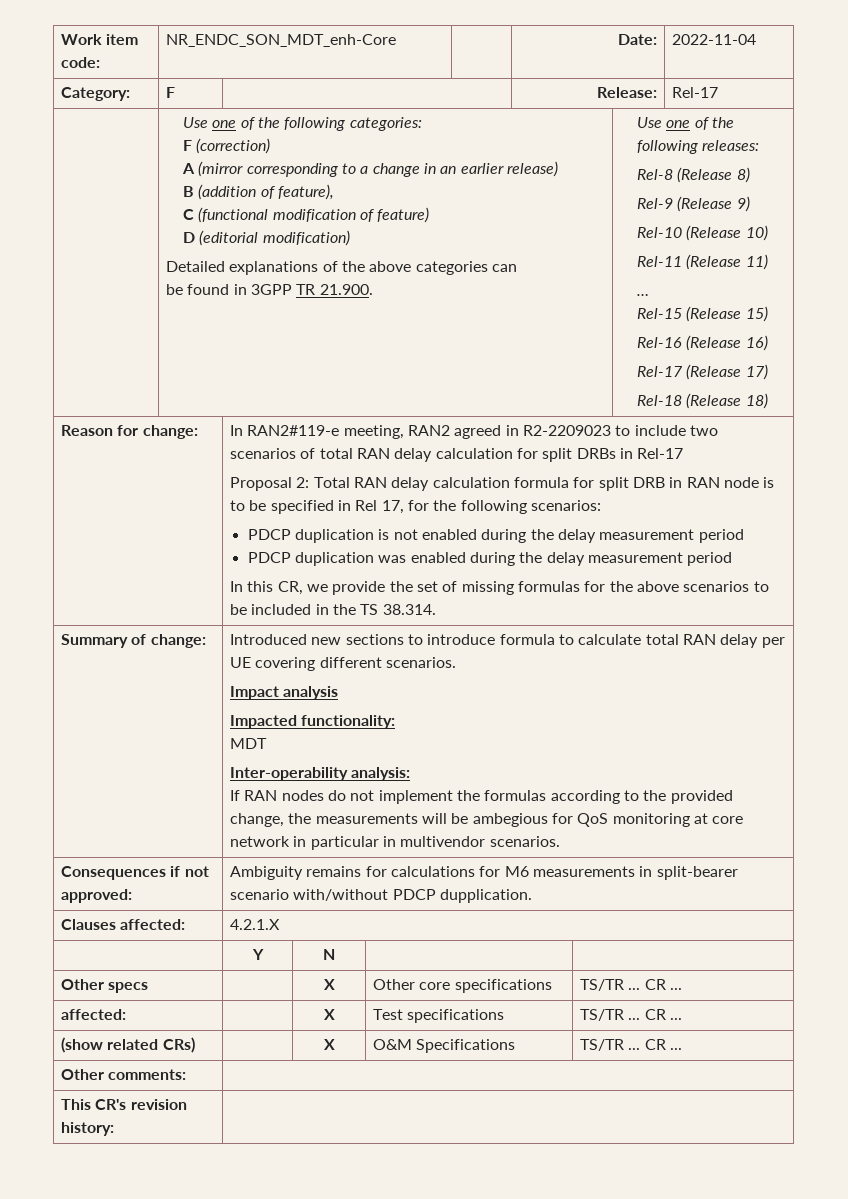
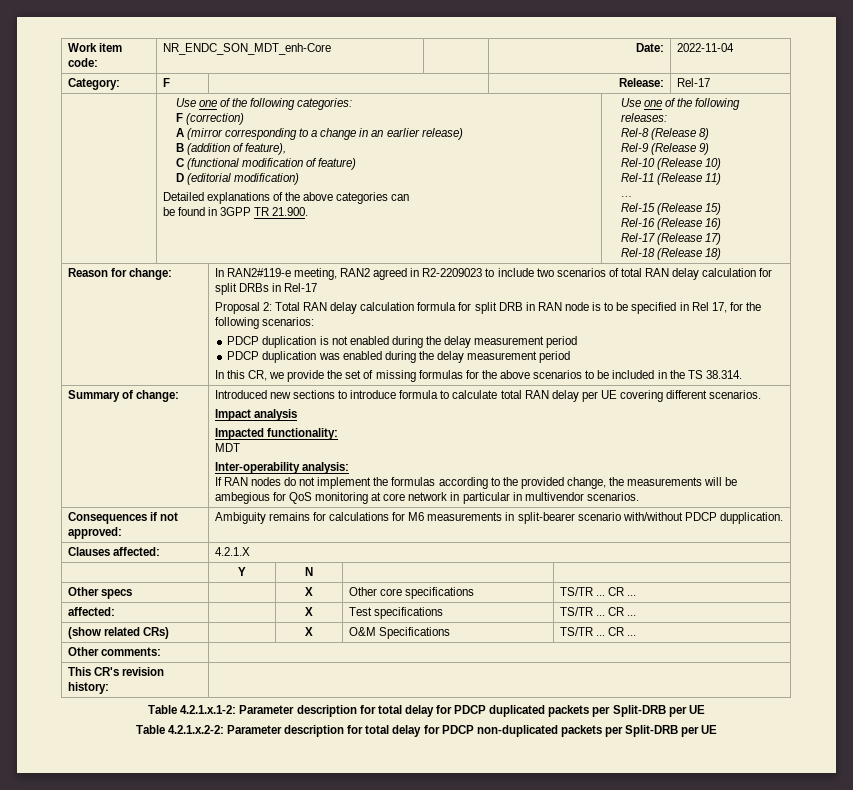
(115, 1129) none -> [148,705,705,717] [135,725,718,737] // Table 4.2.1.x.1-2: Parameter description for total delay for PDCP duplicated packets per Split-DRB per UE // Table 4.2.1.x.2-2: Parameter description for total delay for PDCP non-duplicated packets per Split-DRB per UE

